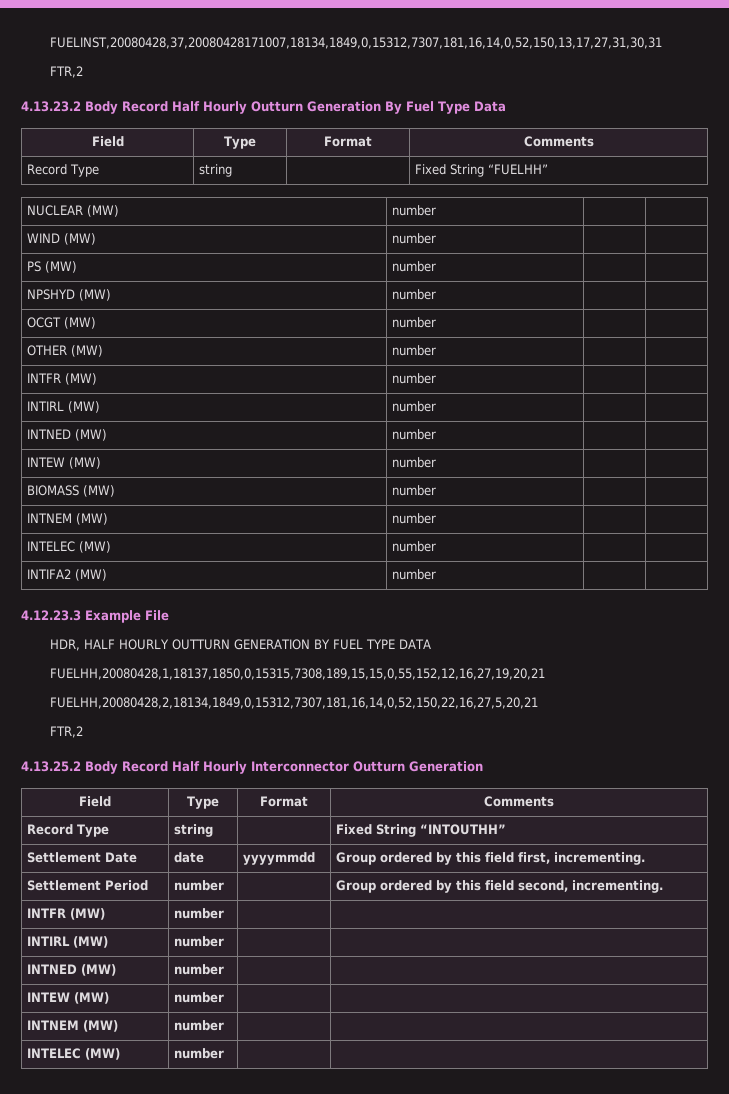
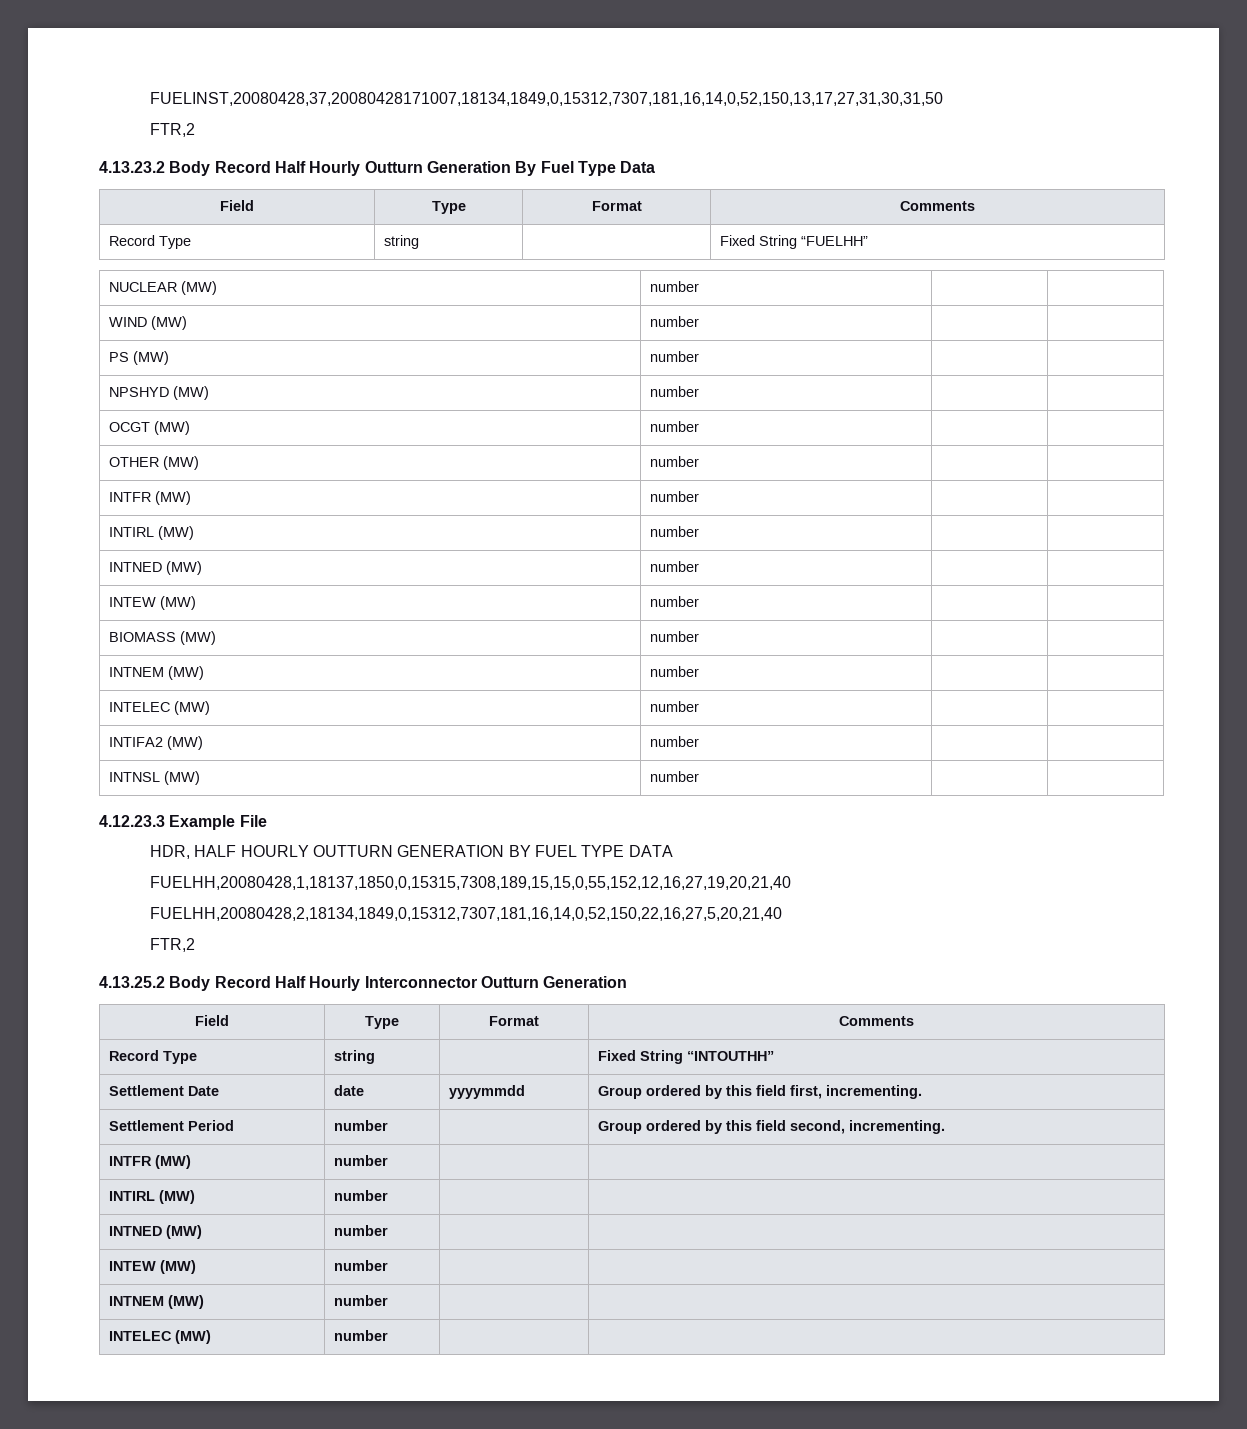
[49,37,662,49] FUELINST,20080428,37,20080428171007,18134,1849,0,15312,7307,181,16,14,0,52,150,13,17,27,31,30,31 -> [149,92,943,106] FUELINST,20080428,37,20080428171007,18134,1849,0,15312,7307,181,16,14,0,52,150,13,17,27,31,30,31,50
(436, 574) none -> [108,771,200,785] [649,771,699,782] // INTNSL (MW) | number | |
[49,668,545,680] [49,697,538,709] FUELHH,20080428,1,18137,1850,0,15315,7308,189,15,15,0,55,152,12,16,27,19,20,21 // FUELHH,20080428,2,18134,1849,0,15312,7307,181,16,14,0,52,150,22,16,27,5,20,21 -> [149,876,791,890] [149,907,782,921] FUELHH,20080428,1,18137,1850,0,15315,7308,189,15,15,0,55,152,12,16,27,19,20,21,40 // FUELHH,20080428,2,18134,1849,0,15312,7307,181,16,14,0,52,150,22,16,27,5,20,21,40

